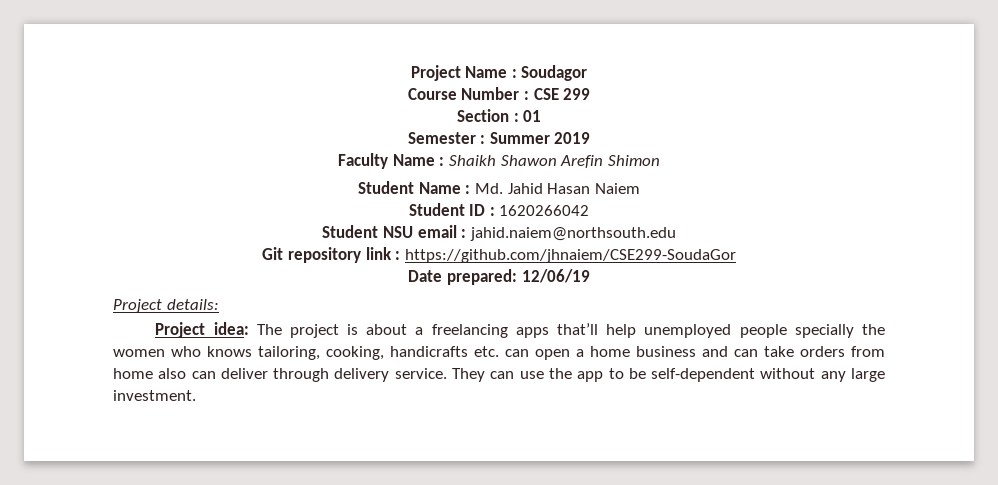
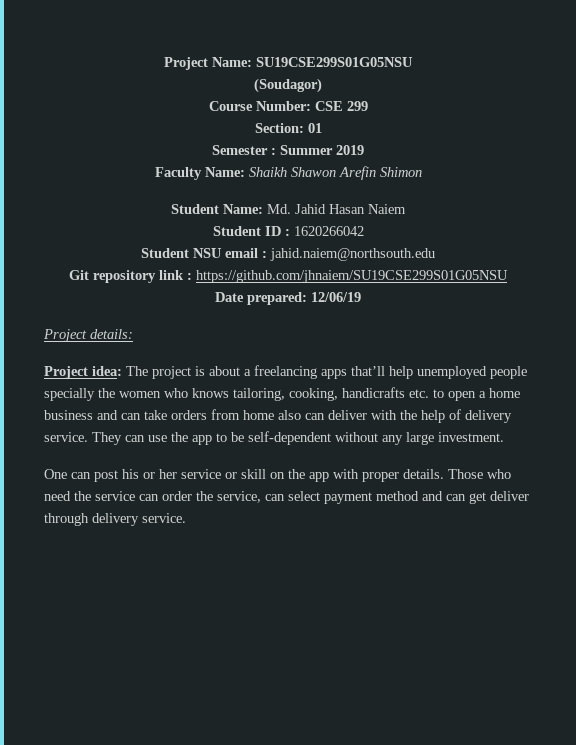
[410,65,588,81] Project Name : Soudagor -> [164,57,413,70] [254,78,322,93] Project Name: SU19CSE299S01G05NSU // (Soudagor)
[461,87,529,100] Number : -> [255,101,311,111] Number:
[456,109,519,122] Section : -> [254,123,304,133] Section:
[392,154,445,166] Name : -> [204,167,245,177] Name:
[418,182,471,194] Name : -> [223,204,263,214] Name:
[404,249,736,263] https://github.com/jhnaiem/CSE299-SoudaGor -> [196,270,508,283] https://github.com/jhnaiem/SU19CSE299S01G05NSU
[505,349,529,357] can -> [433,389,444,398] to
[273,368,330,382] through -> [371,409,461,423] with the help of
(196, 395) none -> [44,469,511,482] [44,491,529,504] [44,513,186,526] // One can post his or her service or skill on the app with proper details. Those who need the service can order the service, can select payment method and can get deliver through delivery service.

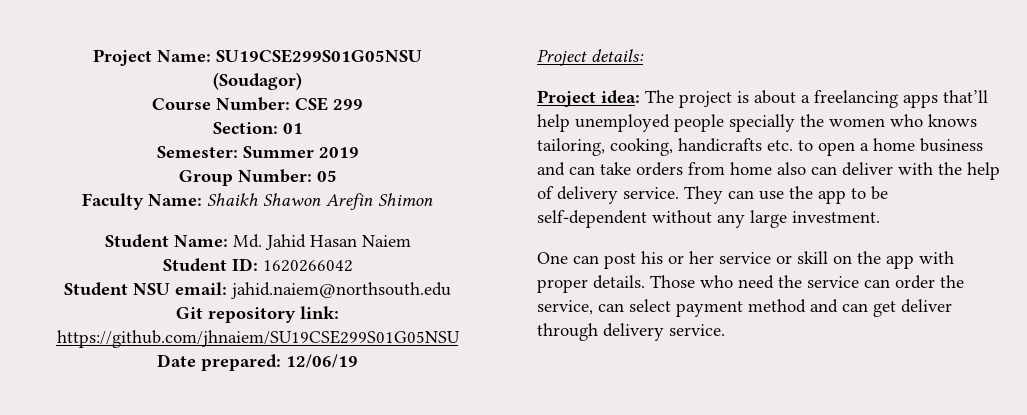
[212,145,276,155] Semester : -> [156,146,238,158] Semester:
(364, 150) none -> [178,169,337,186] // Group Number: 05
[264,226,290,236] ID : -> [231,258,258,271] ID:
[225,248,267,258] email : -> [175,282,227,295] email:
[159,270,192,280] link : -> [300,306,339,319] link:

